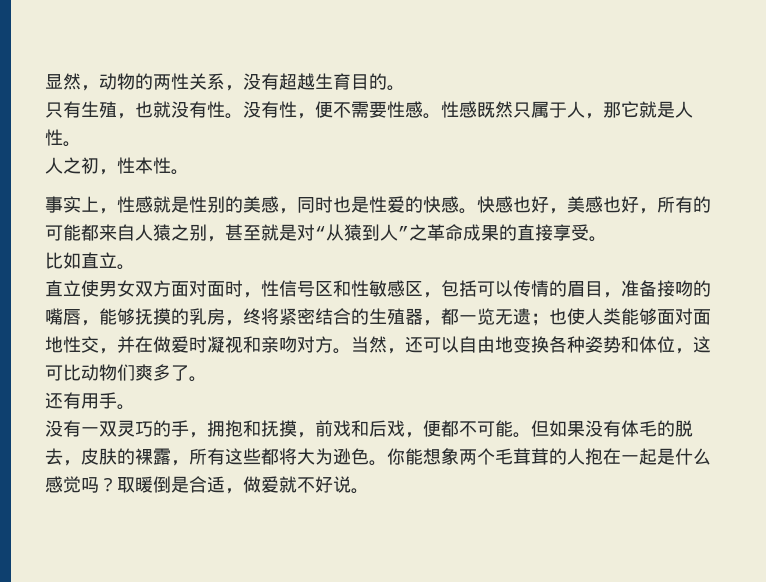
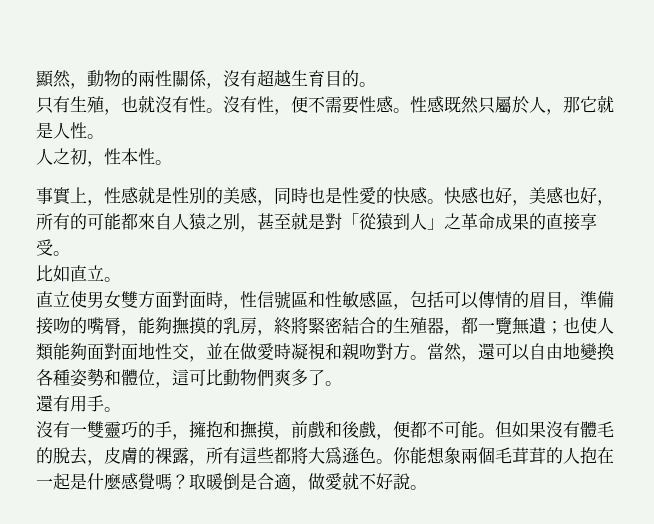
[45,73,261,91] 显然，动物的两性关系，没 -> [35,70,240,89] 顯然，動物的兩性關係，沒
[171,101,261,119] 没有性。没 -> [155,96,240,113] 沒有性。沒
[531,101,567,118] 属于 -> [495,96,529,114] 屬於
[63,196,81,213] 实 -> [53,187,71,205] 實
[207,196,225,213] 别 -> [189,187,206,204] 別
[315,196,405,213] 时也是性爱 -> [291,187,376,204] 時也是性愛
[99,224,117,241] 来 -> [138,213,155,230] 來
[189,224,207,241] 别 -> [223,213,240,230] 別
[297,224,409,241] 对“从猿到人” -> [325,213,444,230] 對「從猿到人」
[135,280,333,298] 双方面对面时，性信号区 -> [121,291,308,310] 雙方面對面時，性信號區
[405,281,423,296] 区 -> [376,291,393,308] 區
[513,280,531,297] 传 -> [478,291,495,308] 傳
[621,280,657,297] 准备 -> [580,291,614,308] 準備
[63,308,333,326] 唇，能够抚摸的乳房，终将紧密结 -> [104,317,359,336] 脣，能夠撫摸的乳房，終將緊密結
[477,308,531,325] 览无遗 -> [495,317,547,335] 覽無遺
[603,308,711,325] [45,336,711,354] [45,364,135,381] 类能够面对面地性交，并在做爱时凝视和亲吻对方。当然，还可以自由地变换各种姿势和体位，这可比动物们 -> [36,343,614,362] [36,368,274,388] 類能夠面對面地性交，並在做愛時凝視和親吻對方。當然，還可以自由地變換各種姿勢和體位，這可比動物們
[45,392,63,409] 还 -> [36,395,53,412] 還
[45,420,405,438] 没有一双灵巧的手，拥抱和抚摸，前戏和后戏 -> [36,421,376,440] 沒有一雙靈巧的手，擁抱和撫摸，前戲和後戲
[585,420,693,437] [45,448,351,466] 没有体毛的脱去，皮肤的裸露，所有这些都将大为逊 -> [546,421,614,438] [36,447,360,466] 沒有體毛的脫去，皮膚的裸露，所有這些都將大爲遜
[459,448,495,465] 两个 -> [461,447,495,464] 兩個
[693,448,711,465] [45,476,99,493] 么感觉吗 -> [104,473,172,491] 麼感覺嗎
[207,476,351,494] 适，做爱就不好说 -> [274,472,410,492] 適，做愛就不好說

